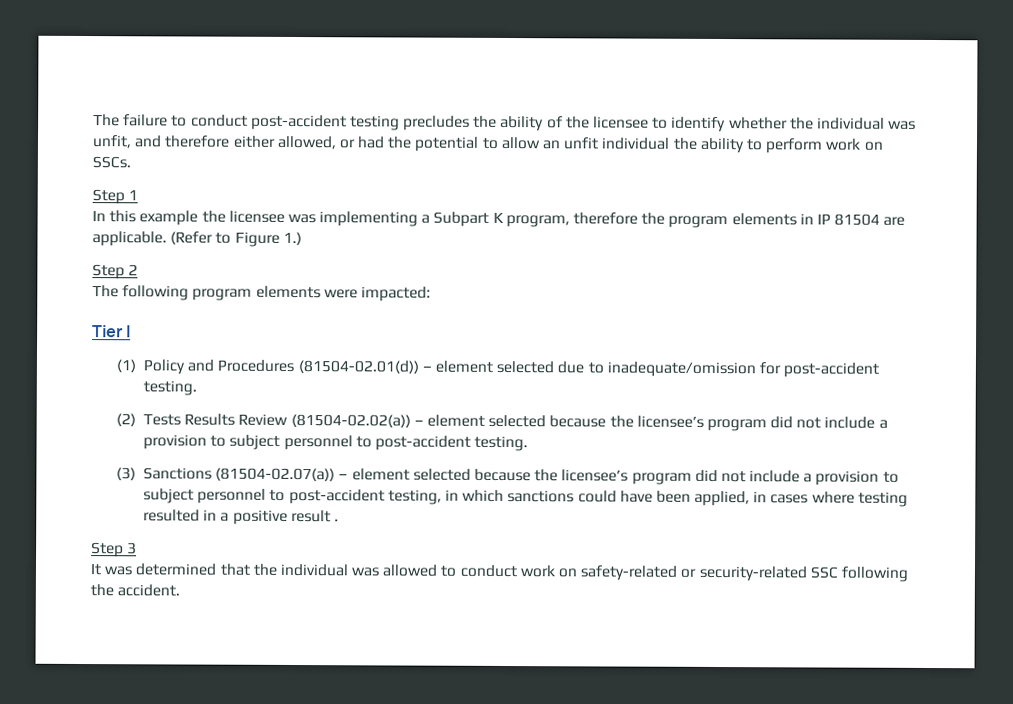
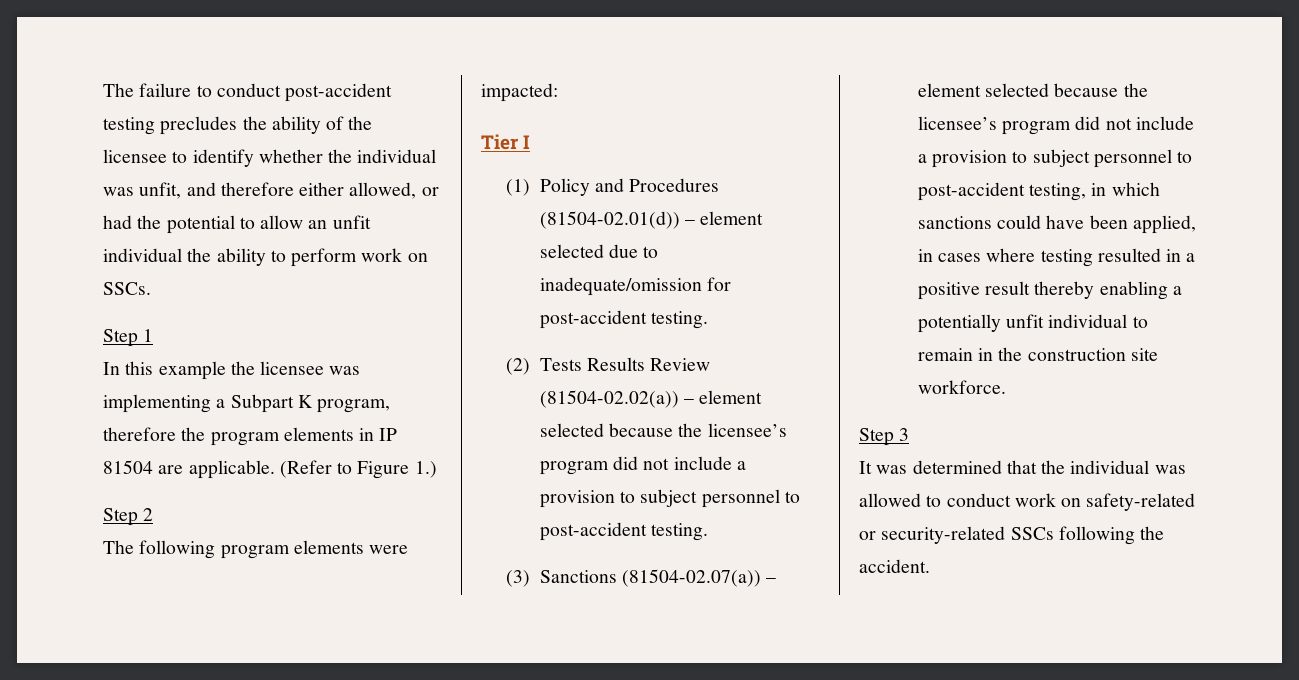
[333,519,339,522] . -> [1034,281,1182,300] [917,314,1148,333] [917,347,1158,361] [917,380,1006,394] thereby enabling a potentially unfit individual to remain in the construction site workforce.
[809,566,838,579] SSC -> [1010,527,1054,540] SSCs

